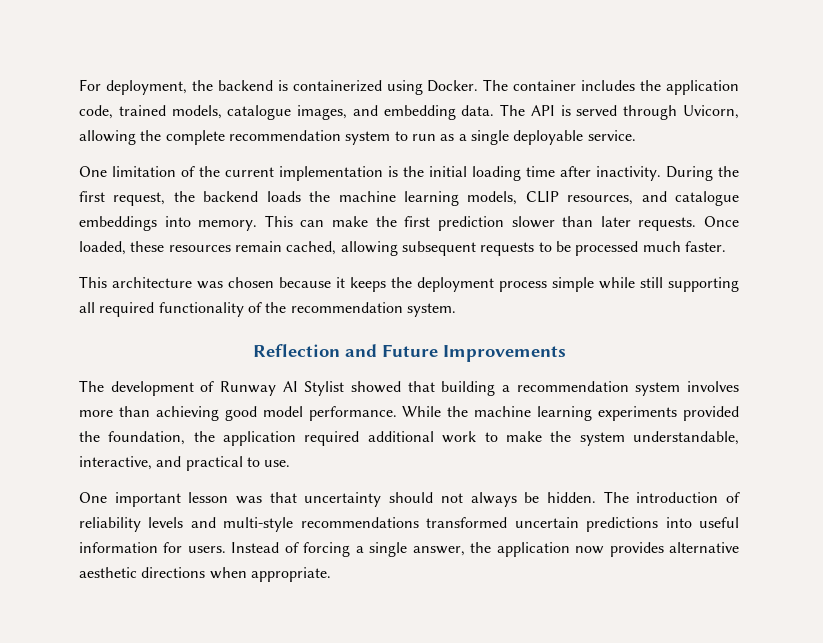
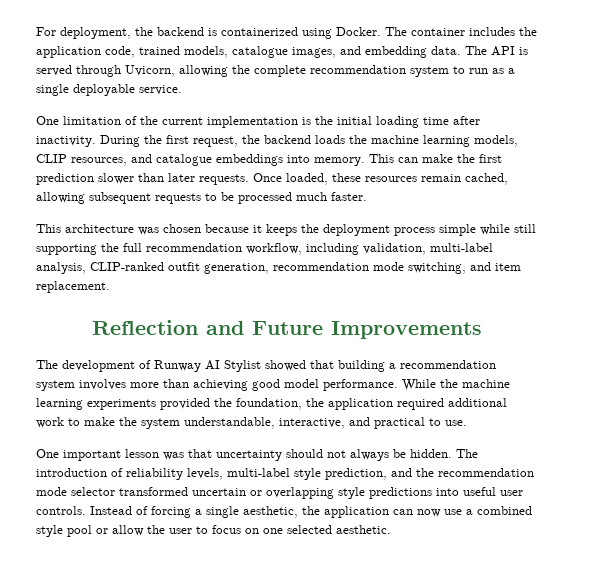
[79,302,456,317] all required functionality of the recommendation system. -> [101,243,493,255] [36,262,521,274] [36,281,110,293] the full recommendation workflow, including validation, multi-label analysis, CLIP-ranked outfit generation, recommendation mode switching, and item replacement.
[148,517,740,532] [79,542,226,553] levels and multi-style recommendations transformed uncertain predictions into useful information for users. -> [187,468,534,480] [36,487,523,499] [36,506,86,515] levels, multi-label style prediction, and the recommendation mode selector transformed uncertain or overlapping style predictions into useful user controls.
[412,542,739,557] [79,567,331,582] answer, the application now provides alternative aesthetic directions when appropriate. -> [243,506,532,518] [36,525,391,537] aesthetic, the application can now use a combined style pool or allow the user to focus on one selected aesthetic.

